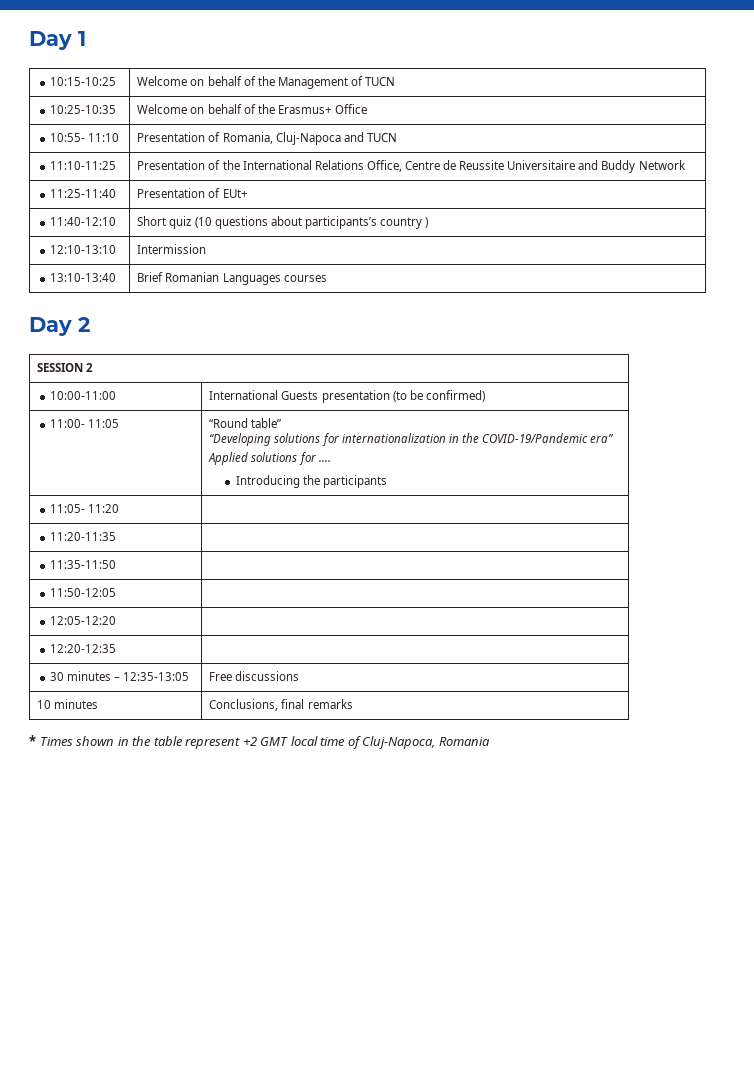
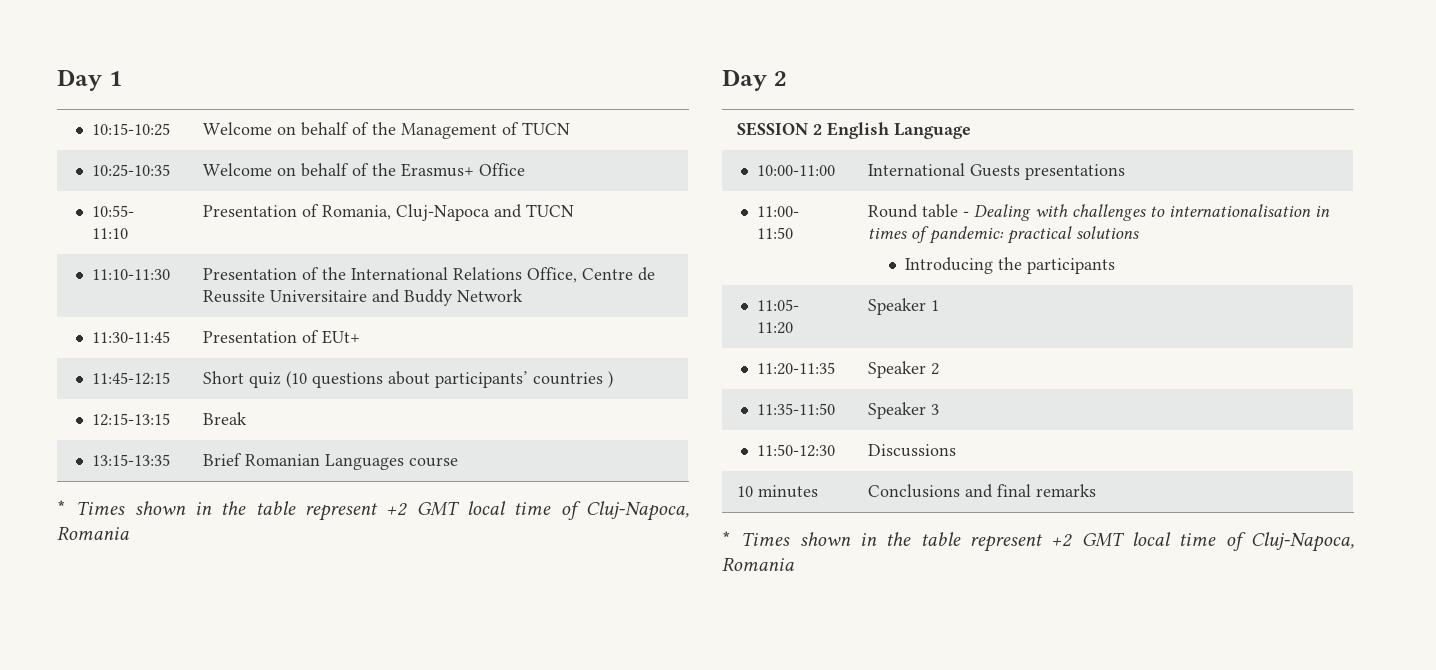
[49,161,116,170] 11:10-11:25 -> [91,269,170,280] 11:10-11:30
[49,189,116,198] 11:25-11:40 -> [91,331,170,343] 11:30-11:45
[49,217,116,226] 11:40-12:10 -> [91,372,170,385] 11:45-12:15
[304,216,422,229] participants’s country -> [434,371,603,388] participants’ countries
[49,245,116,254] [137,244,207,254] [49,273,116,282] 12:10-13:10 | Intermission // 13:10-13:40 -> [91,413,170,426] [202,412,247,425] [91,454,170,466] 12:15-13:15 | Break // 13:15-13:35
[283,275,327,282] courses -> [408,457,458,467] [57,500,689,521] [57,526,129,540] course // * Times shown in the table represent +2 GMT local time of Cluj-Napoca, Romania
(94, 367) none -> [826,122,971,139] English Language
[321,390,485,403] [49,419,120,428] [209,418,282,428] [209,433,615,446] [208,452,331,465] presentation (to be confirmed) // 11:00- 11:05 | “Round table” // “Developing solutions for internationalization in the COVID-19/Pandemic era” // Applied solutions for …. -> [1024,164,1125,180] [756,206,799,217] [756,227,793,239] [867,204,1330,221] [867,226,1139,244] presentations // 11:00- 11:50 | Round table - Dealing with challenges to internationalisation in times of pandemic: practical solutions
(120, 508) none -> [867,298,939,315] Speaker 1
(116, 536) none -> [867,361,939,378] Speaker 2
[49,588,116,597] [49,616,116,625] [49,644,116,653] [49,671,190,681] [209,671,300,681] // 11:50-12:05 | // 12:05-12:20 | // 12:20-12:35 | // 30 minutes – 12:35-13:05 | Free discussions -> [867,402,939,419] [756,444,835,457] [867,444,956,457] Speaker 3 // 11:50-12:30 | Discussions
[209,699,279,711] Conclusions, -> [867,484,993,498] Conclusions and

